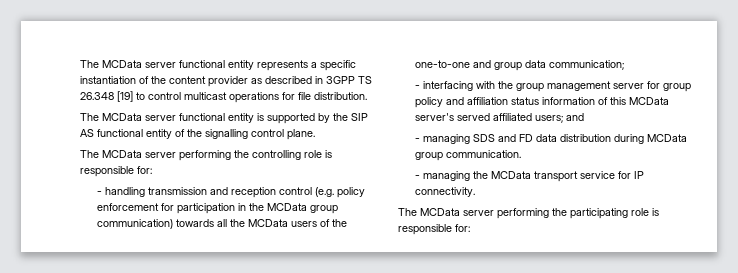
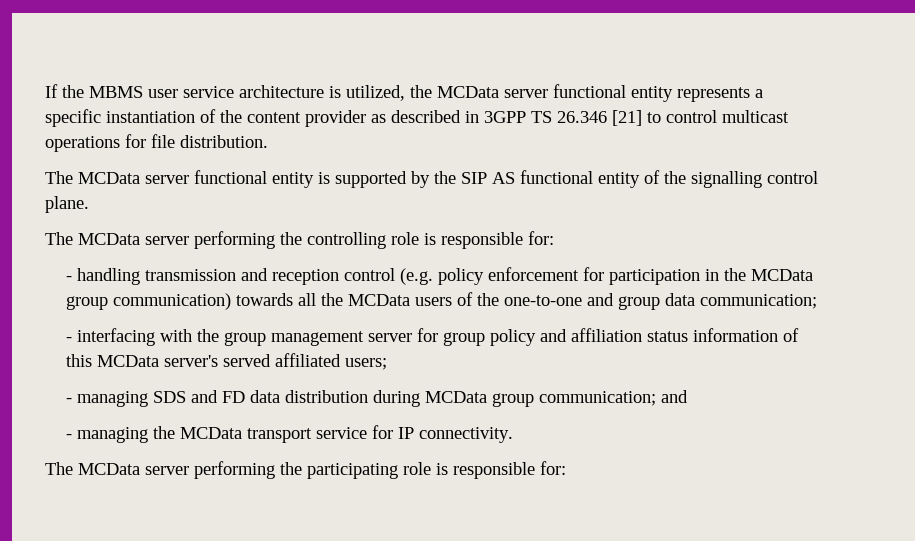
[80,60,99,68] The -> [45,84,432,101] If the MBMS user service architecture is utilized, the
[80,91,133,102] 26.348 [19] -> [557,110,642,126] 26.346 [21]
[566,113,585,121] and -> (388, 364) none
[446,150,522,158] communication. -> [539,390,689,406] communication; and

